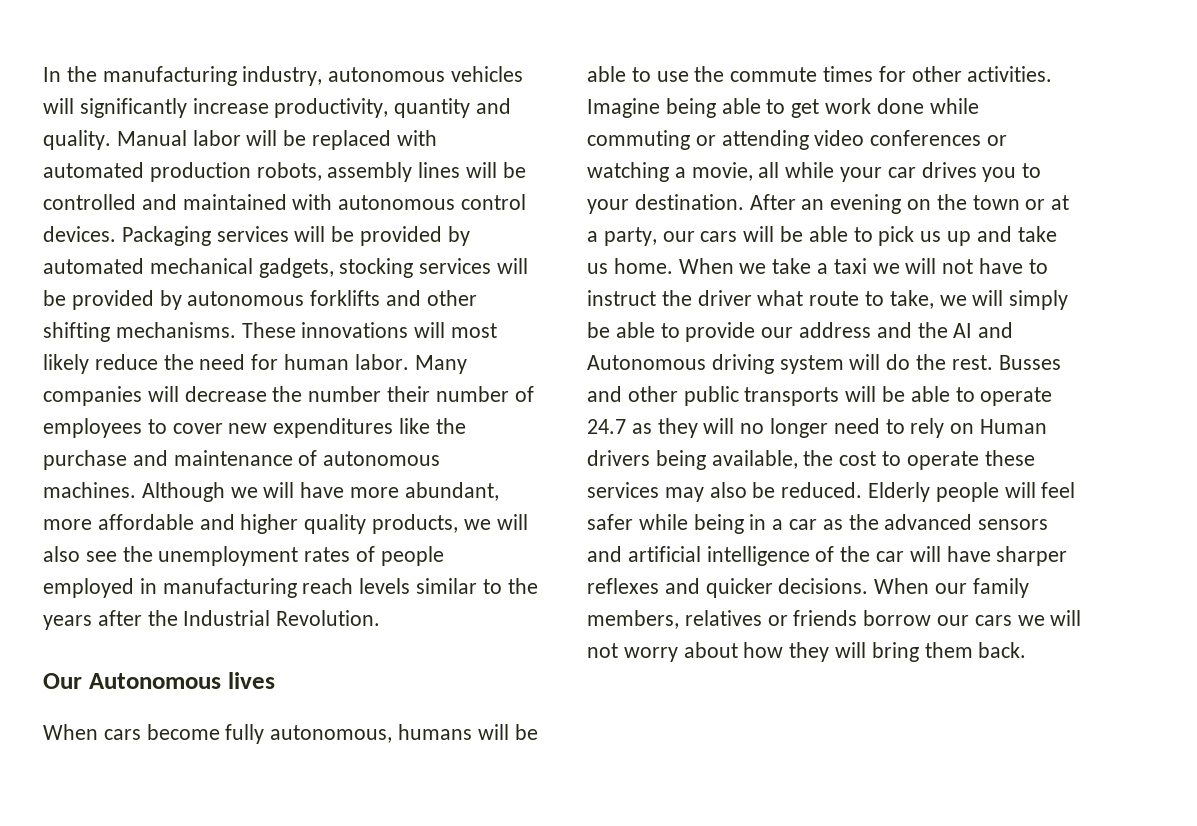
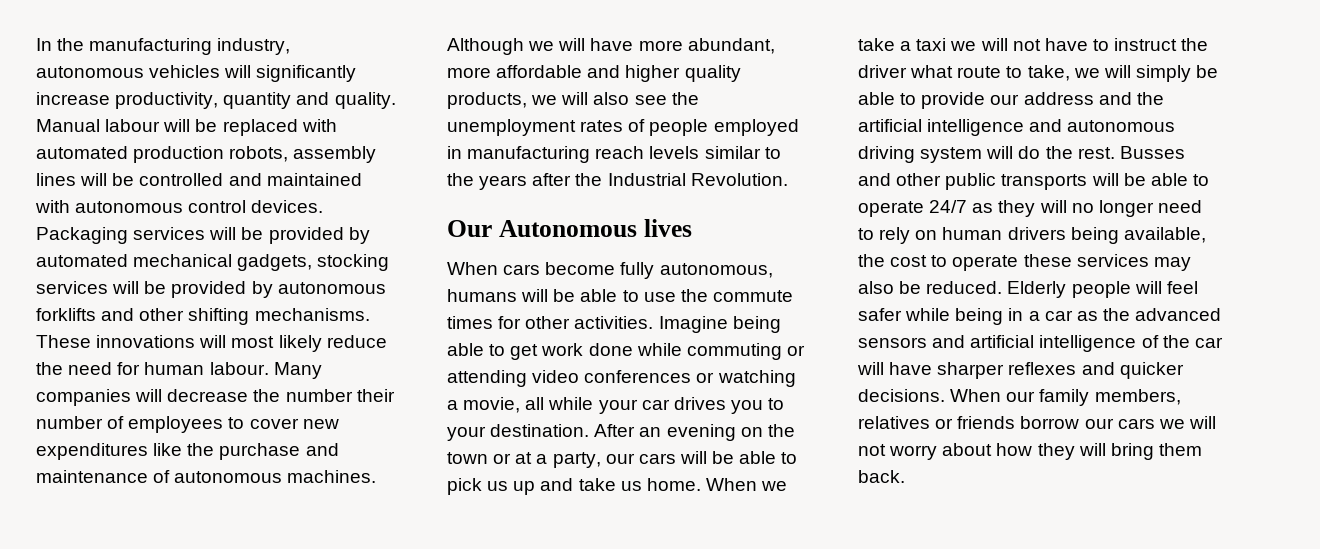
[192,130,241,146] labor -> [105,119,161,132] labour
[354,354,409,370] labor. -> [209,362,269,375] labour.
[953,322,1014,338] [587,355,706,370] AI and Autonomous -> [858,119,1176,136] artificial intelligence and autonomous
[587,419,626,434] 24.7 -> [929,200,968,213] 24/7
[980,419,1048,434] Human -> [942,227,1003,240] human

